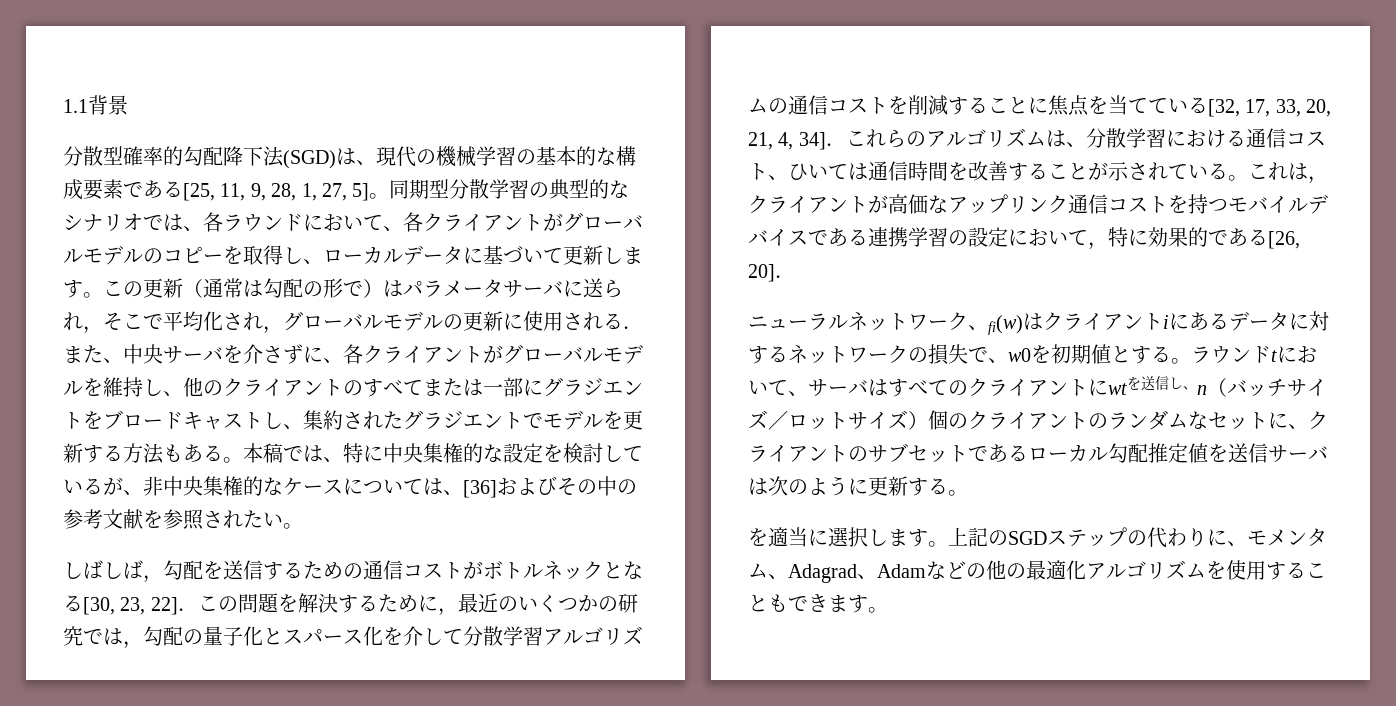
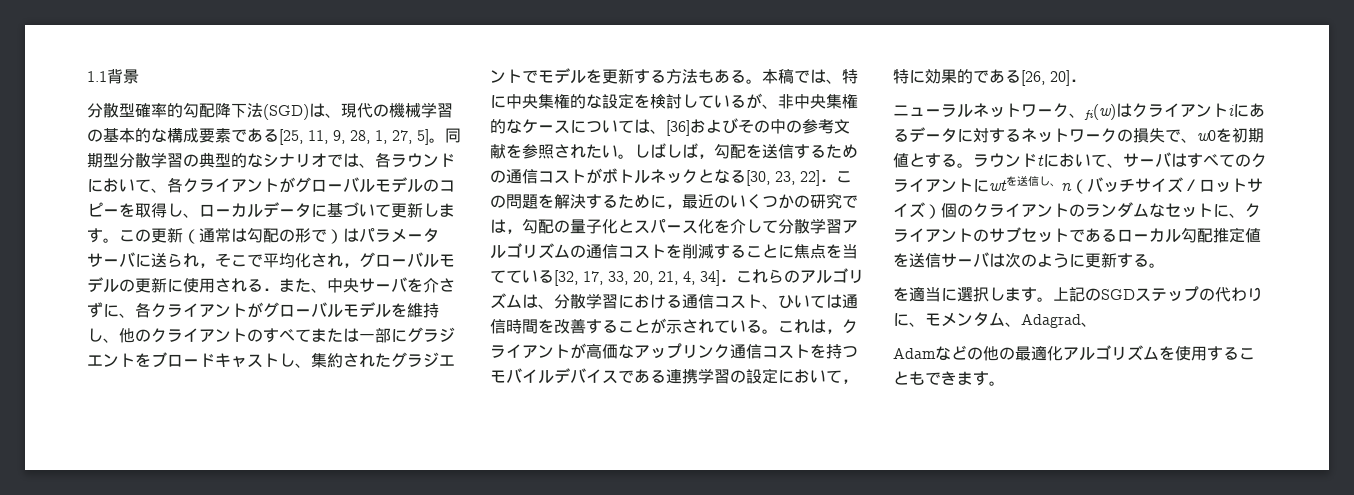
(303, 526) // -> (634, 156) none
(877, 576) none -> (1097, 324) //

